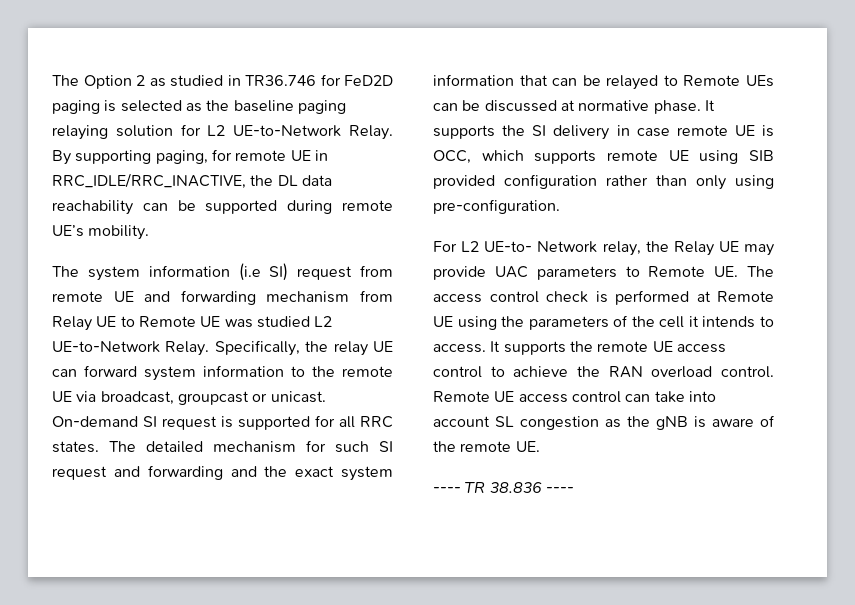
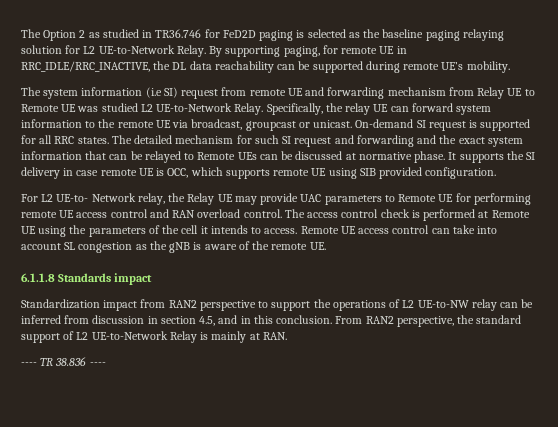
[504,174,774,190] [433,199,560,214] configuration rather than only using pre-configuration. -> [425,167,497,179] configuration.
[714,266,739,277] UE. -> [438,193,531,205] [21,209,282,218] UE for performing remote UE access control and RAN overload control.
[490,341,726,355] [433,366,774,378] It supports the remote UE access control to achieve the RAN overload control. -> (298, 231) none
(540, 446) none -> [21,273,153,285] [21,299,534,311] [21,315,522,327] [21,331,287,343] // 6.1.1.8 Standards impact // Standardization impact from RAN2 perspective to support the operations of L2 UE-to-NW relay can be inferred from discussion in section 4.5, and in this conclusion. From RAN2 perspective, the standard support of L2 UE-to-Network Relay is mainly at RAN.

